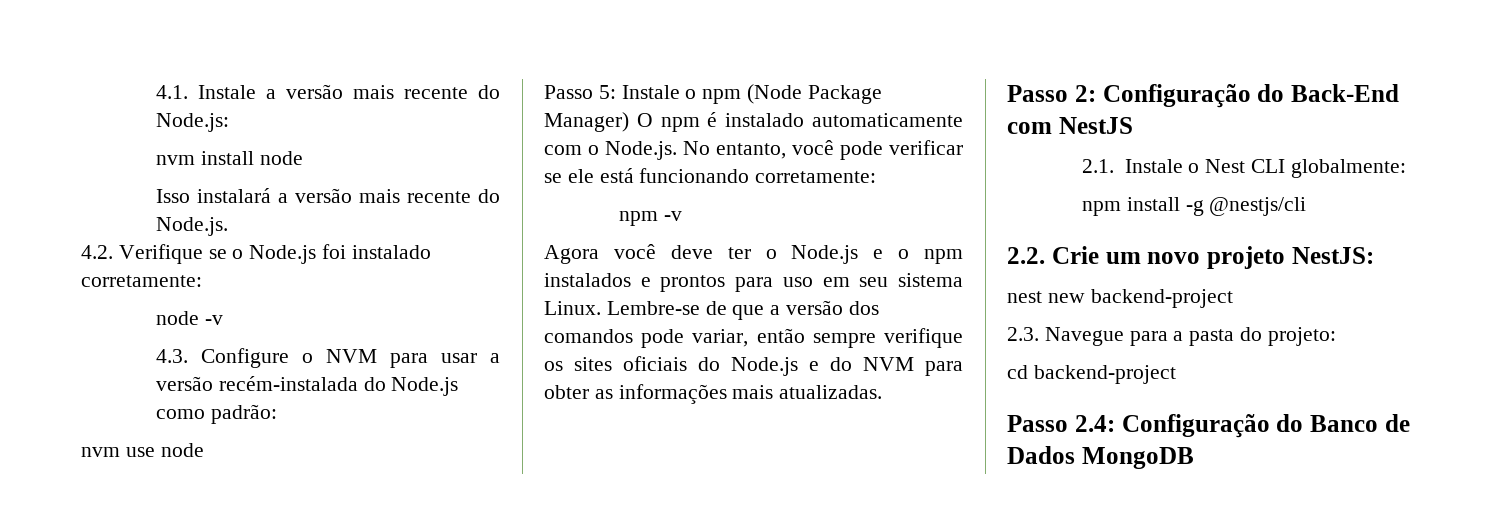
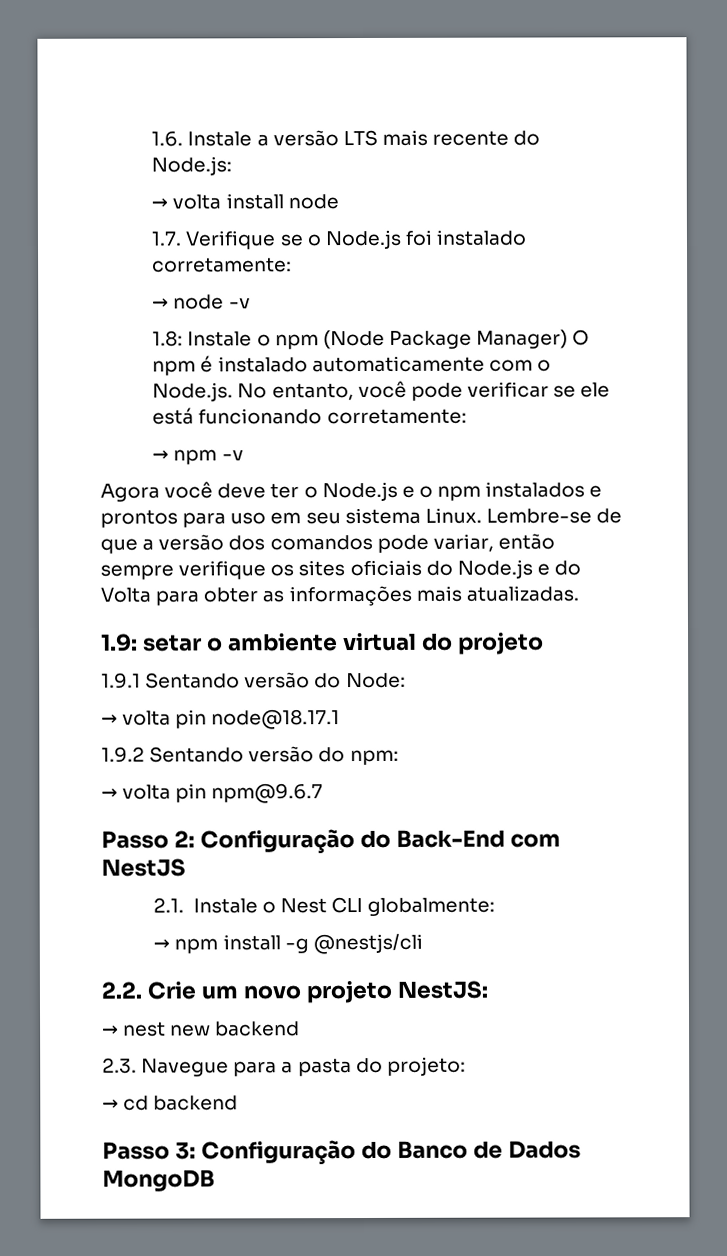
[155,85,188,99] 4.1. -> [151,131,184,147] 1.6.
(343, 91) none -> [342,129,378,147] LTS
[155,155,195,165] nvm -> [151,194,222,210] → volta
[155,188,500,203] [155,217,228,236] [81,245,113,259] Isso instalará a versão mais recente do Node.js. // 4.2. -> [151,231,182,246] 1.7.
(202, 281) none -> [152,298,170,309] →
[155,348,501,368] [155,376,459,396] [155,404,277,424] [81,443,204,457] [544,85,616,99] 4.3. Configure o NVM para usar a versão recém-instalada do Node.js como padrão: // nvm use node // Passo 5: -> [152,330,184,347] 1.8:
(877, 177) none -> [152,450,170,461] →
[863,357,914,371] NVM -> [100,587,151,603] Volta
(883, 392) none -> [101,632,544,655] [101,672,406,689] [101,709,341,730] [101,746,399,766] [101,783,324,804] // 1.9: setar o ambiente virtual do projeto // 1.9.1 Sentando versão do Node: // → volta pin node@18.17.1 // 1.9.2 Sentando versão do npm: // → volta pin npm@9.6.7
(1406, 168) none -> [153,939,171,950] →
(1374, 255) none -> [102,1025,119,1036] →
[1090,289,1233,308] backend-project -> [215,1021,301,1037] backend
[1007,365,1176,384] [1007,415,1115,432] cd backend-project // Passo 2.4: -> [102,1095,239,1111] [102,1141,196,1160] → cd backend // Passo 3:

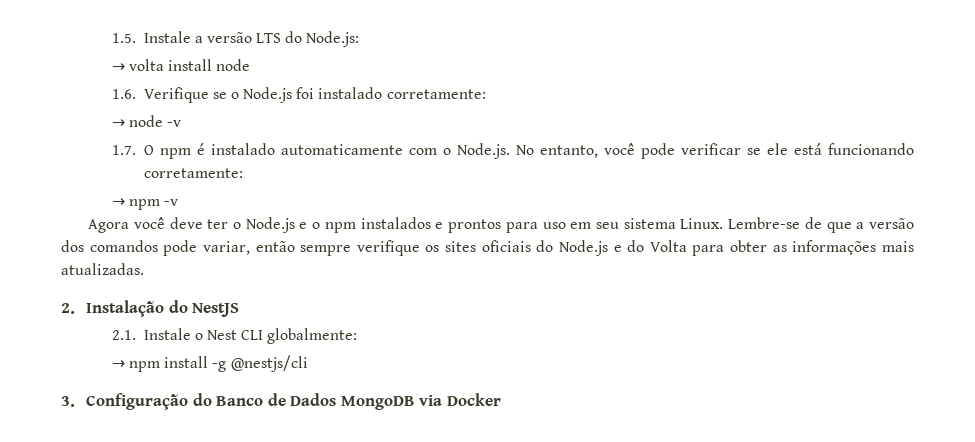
[151,131,184,147] 1.6. -> [111,33,136,43] 1.5.
[381,129,510,146] mais recente -> (282, 38) none
[151,231,182,246] 1.7. -> [111,89,136,99] 1.6.
[152,329,569,350] 1.8: Instale o npm (Node Package Manager) -> [111,145,136,155] 1.7.
[101,632,544,655] [101,672,406,689] [101,709,341,730] [101,746,399,766] [101,783,324,804] [101,829,561,854] 1.9: setar o ambiente virtual do projeto // 1.9.1 Sentando versão do Node: // → volta pin node@18.17.1 // 1.9.2 Sentando versão do npm: // → volta pin npm@9.6.7 // Passo 2: Configuração do Back-End com -> [61,300,188,317] 2. Instalação do
[101,980,488,1004] [102,1021,301,1037] [102,1056,466,1077] [102,1095,239,1111] [102,1141,196,1160] 2.2. Crie um novo projeto NestJS: // → nest new backend // 2.3. Navegue para a pasta do projeto: // → cd backend // Passo 3: -> [61,396,75,407] 3.
(215, 1180) none -> [419,393,501,406] via Docker

